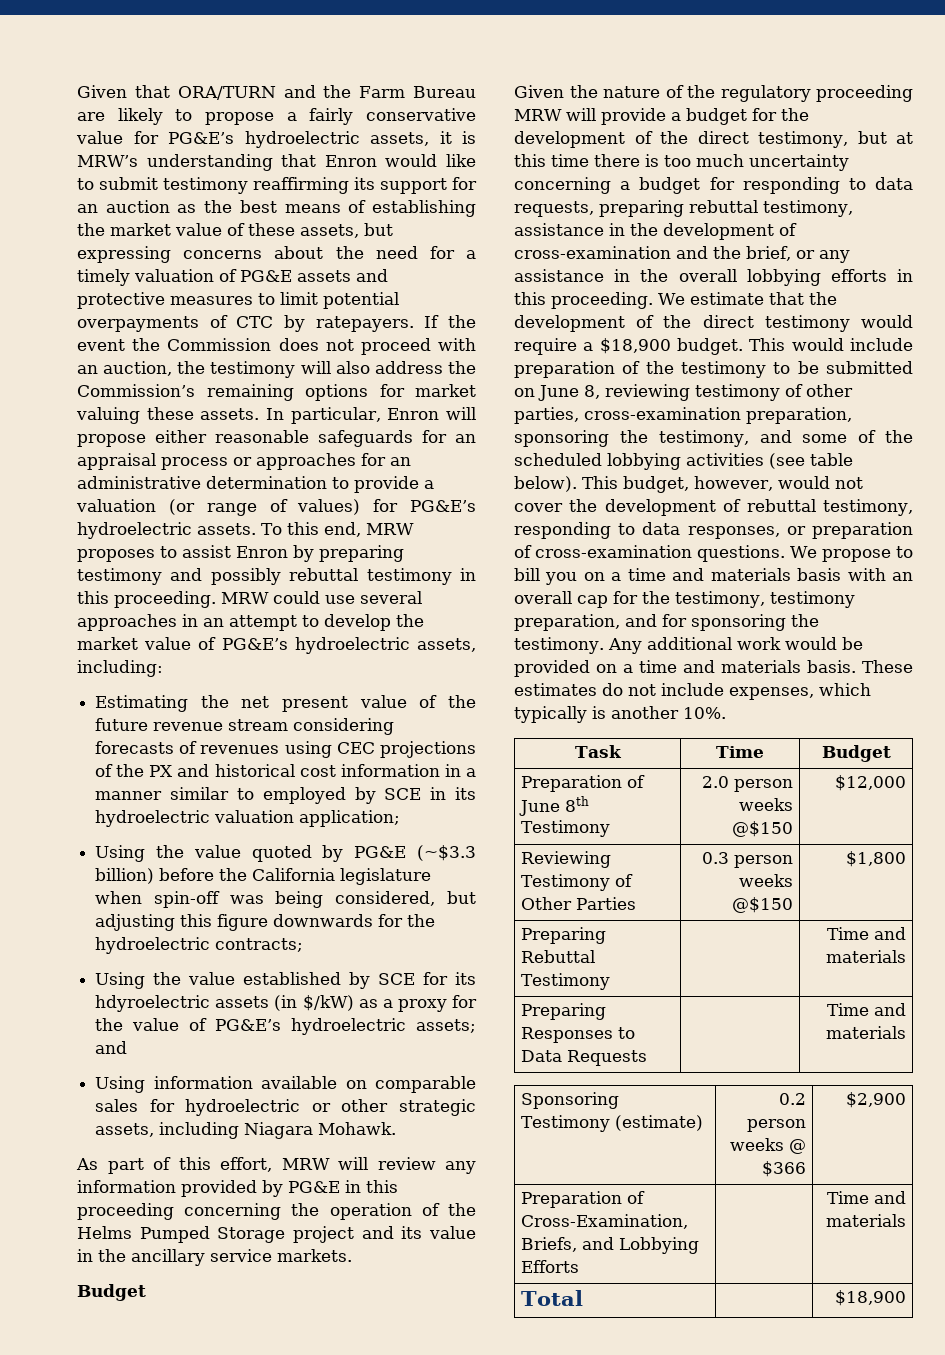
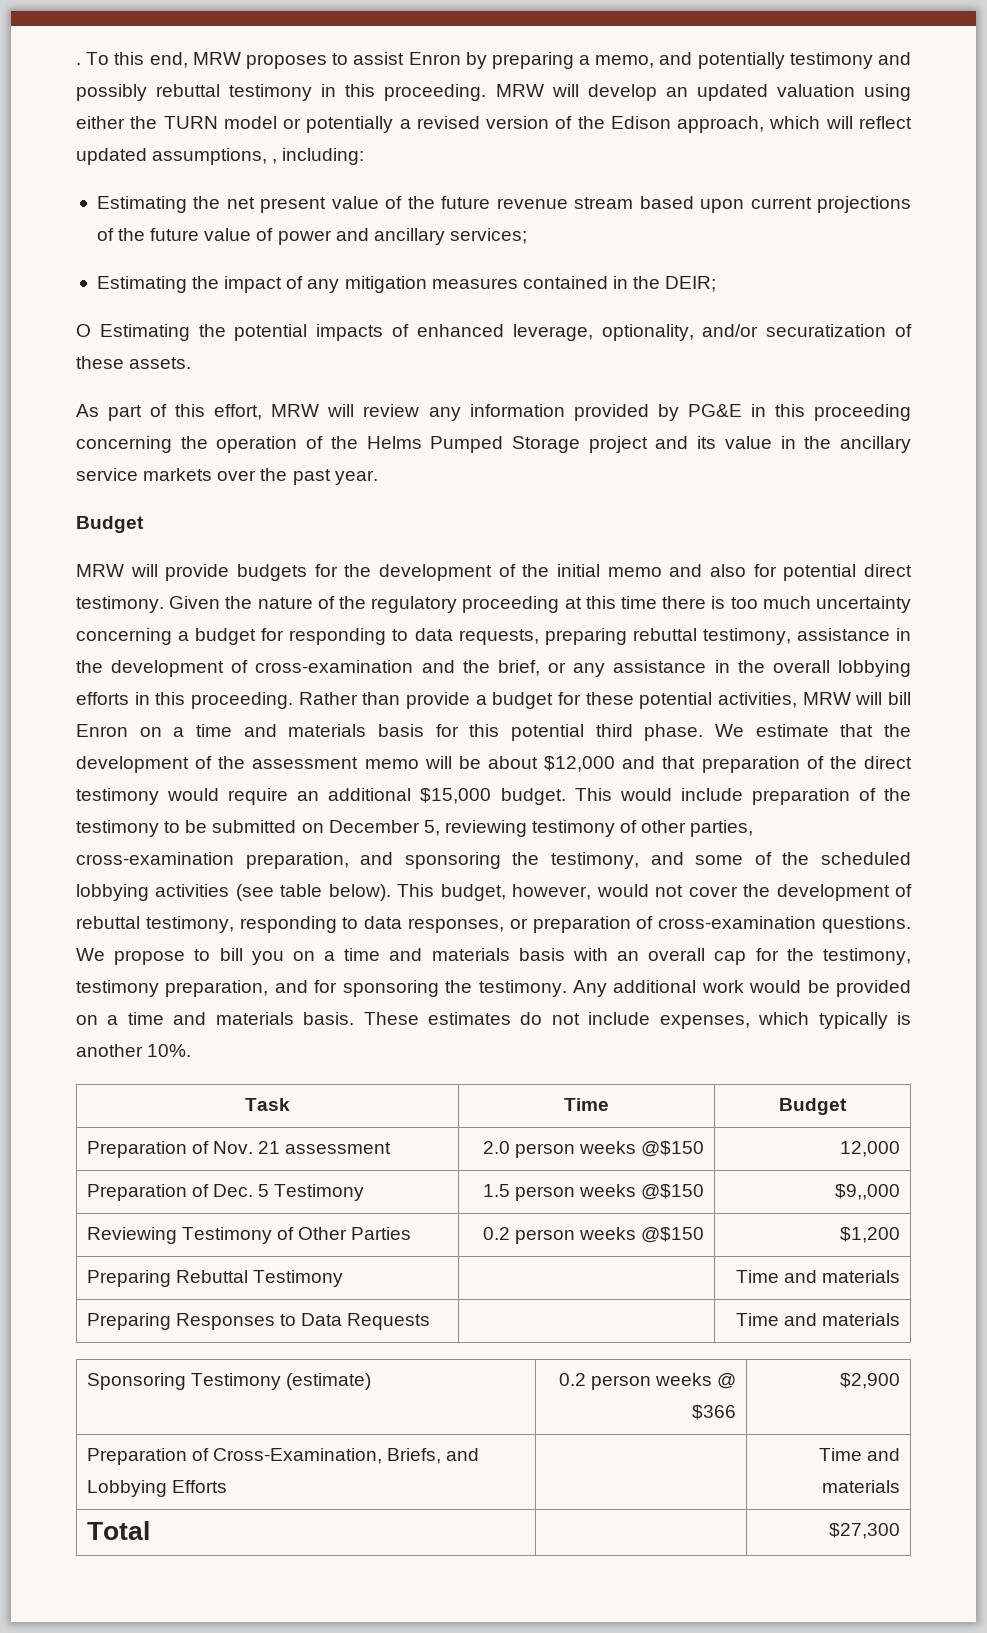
[77,85,476,100] [77,108,476,125] [76,131,476,148] [77,154,476,171] [77,177,477,194] [77,200,476,217] [77,223,393,238] [77,246,477,263] [77,269,388,286] [77,292,399,309] [77,315,476,332] [77,338,476,355] [77,361,477,378] [77,384,476,401] [76,407,476,424] [77,430,476,447] [77,453,411,470] [77,476,434,493] [76,499,476,516] [77,522,256,539] Given that ORA/TURN and the Farm Bureau are likely to propose a fairly conservative value for PG&E’s hydroelectric assets, it is MRW’s understanding that Enron would like to submit testimony reaffirming its support for an auction as the best means of establishing the market value of these assets, but expressing concerns about the need for a timely valuation of PG&E assets and protective measures to limit potential overpayments of CTC by ratepayers. If the event the Commission does not proceed with an auction, the testimony will also address the Commission’s remaining options for market valuing these assets. In particular, Enron will propose either reasonable safeguards for an appraisal process or approaches for an administrative determination to provide a valuation (or range of values) for PG&E’s hydroelectric assets. -> [76,63,81,65] .
(404, 553) none -> [579,52,785,69] a memo, and potentially
[273,591,422,604] [77,614,424,631] [77,637,476,654] could use several approaches in an attempt to develop the market value of PG&E’s hydroelectric assets, -> [551,84,911,101] [76,116,912,133] [76,148,278,165] will develop an updated valuation using either the TURN model or potentially a revised version of the Edison approach, which will reflect updated assumptions, ,
[293,718,395,735] [95,741,477,758] [95,764,476,777] [95,787,476,804] [95,810,401,827] [95,845,476,862] [95,868,432,885] [95,891,476,908] [95,914,436,931] [95,937,304,954] [95,972,477,989] [95,995,477,1012] [95,1018,476,1035] [95,1041,128,1054] [95,1076,476,1093] [95,1099,476,1116] [95,1122,397,1139] considering forecasts of revenues using CEC projections of the PX and historical cost information in a manner similar to employed by SCE in its hydroelectric valuation application; // Using the value quoted by PG&E (~$3.3 billion) before the California legislature when spin-off was being considered, but adjusting this figure downwards for the hydroelectric contracts; // Using the value established by SCE for its hdyroelectric assets (in $/kW) as a proxy for the value of PG&E’s hydroelectric assets; and // Using information available on comparable sales for hydroelectric or other strategic assets, including Niagara Mohawk. -> [639,196,911,213] [96,228,527,245] [96,276,717,293] [76,324,913,341] [76,356,192,369] based upon current projections of the future value of power and ancillary services; // Estimating the impact of any mitigation measures contained in the DEIR; // O Estimating the potential impacts of enhanced leverage, optionality, and/or securatization of these assets.
[277,1249,352,1262] [77,1284,146,1301] markets. // Budget // -> [143,468,378,485] [76,516,144,533] [76,564,912,581] [76,596,164,613] markets over the past year. // Budget // MRW will provide budgets for the development of the initial memo and also for potential direct testimony.
[514,108,809,125] [514,131,887,148] MRW will provide a budget for the development of the direct testimony, but -> (560, 604) none
(653, 300) none -> [298,692,911,709] [76,724,704,741] Rather than provide a budget for these potential activities, MRW will bill Enron on a time and materials basis for this potential third phase.
(692, 321) none -> [252,756,857,773] assessment memo will be about $12,000 and that preparation of the
[583,338,671,354] a $18,900 -> [297,788,492,804] an additional $15,000
[538,385,600,401] June 8, -> [328,820,440,836] December 5,
(852, 415) none -> [360,852,394,865] and
[518,796,589,816] [520,820,610,837] June 8th Testimony -> [213,1141,392,1154] Nov. 21 assessment
[835,775,907,791] $12,000 -> [840,1141,901,1157] [86,1184,365,1201] [482,1184,705,1201] [835,1184,901,1200] 12,000 // Preparation of Dec. 5 Testimony | 1.5 person weeks @$150 | $9,,000
[702,852,794,868] [739,874,794,887] [732,897,794,913] [846,851,907,867] 0.3 person weeks @$150 | $1,800 -> [482,1227,705,1244] [840,1227,901,1243] 0.2 person weeks @$150 | $1,200
[835,1290,907,1306] $18,900 -> [829,1523,901,1539] $27,300

